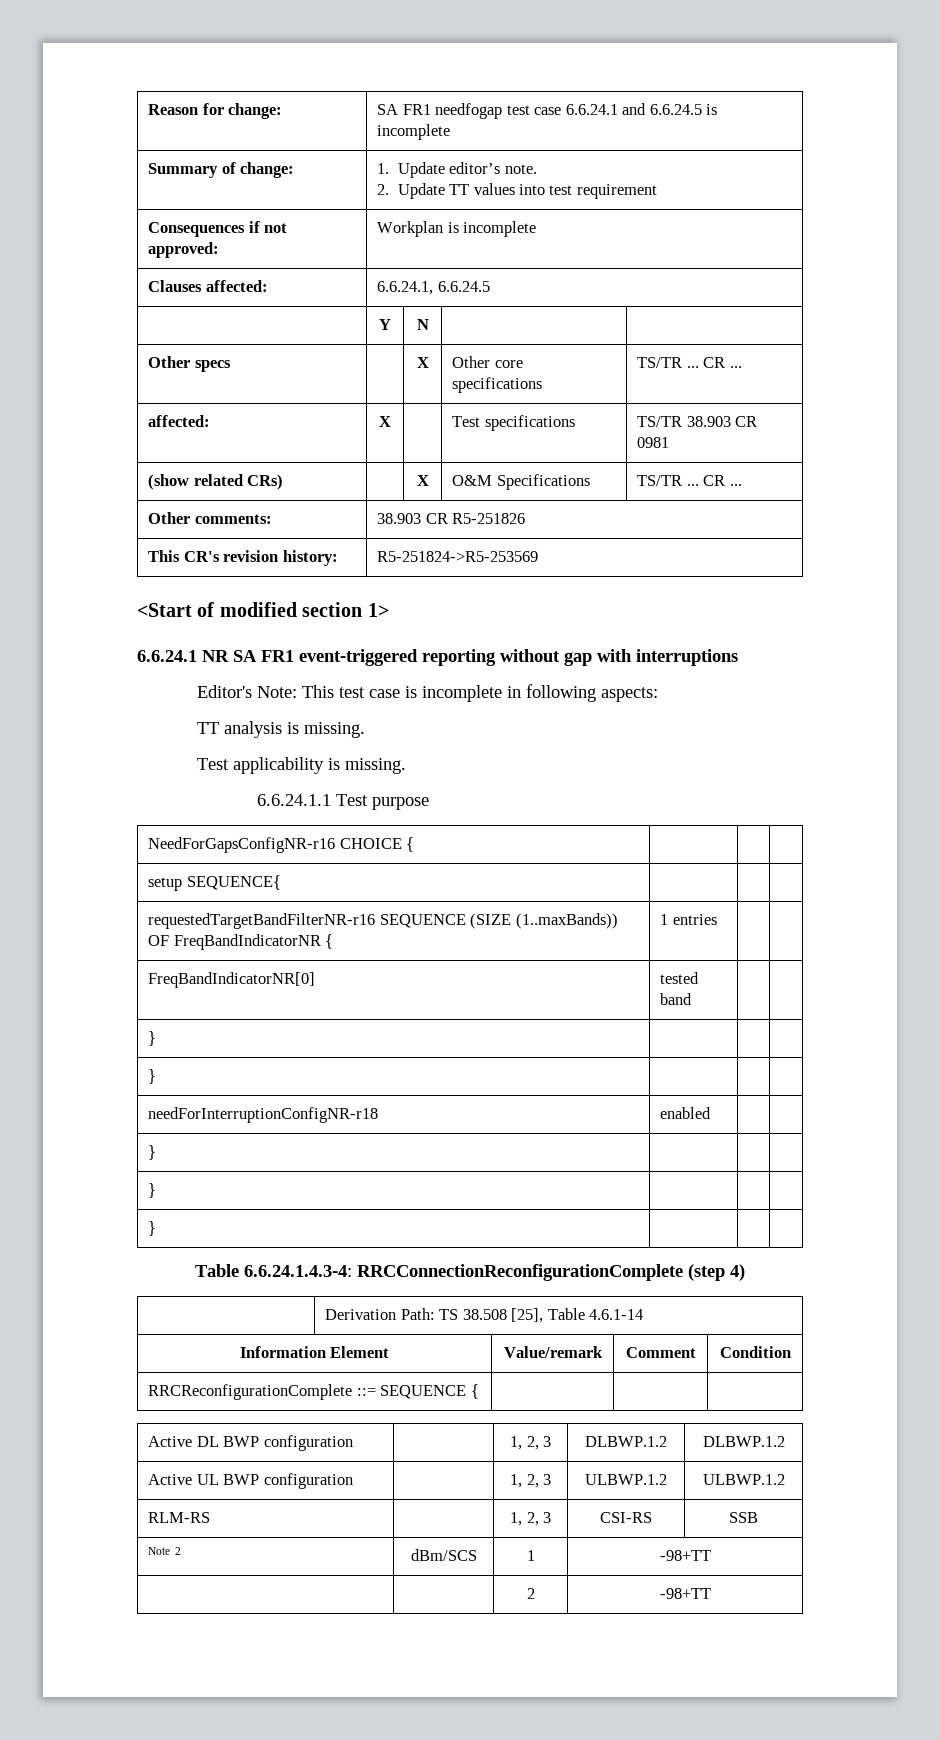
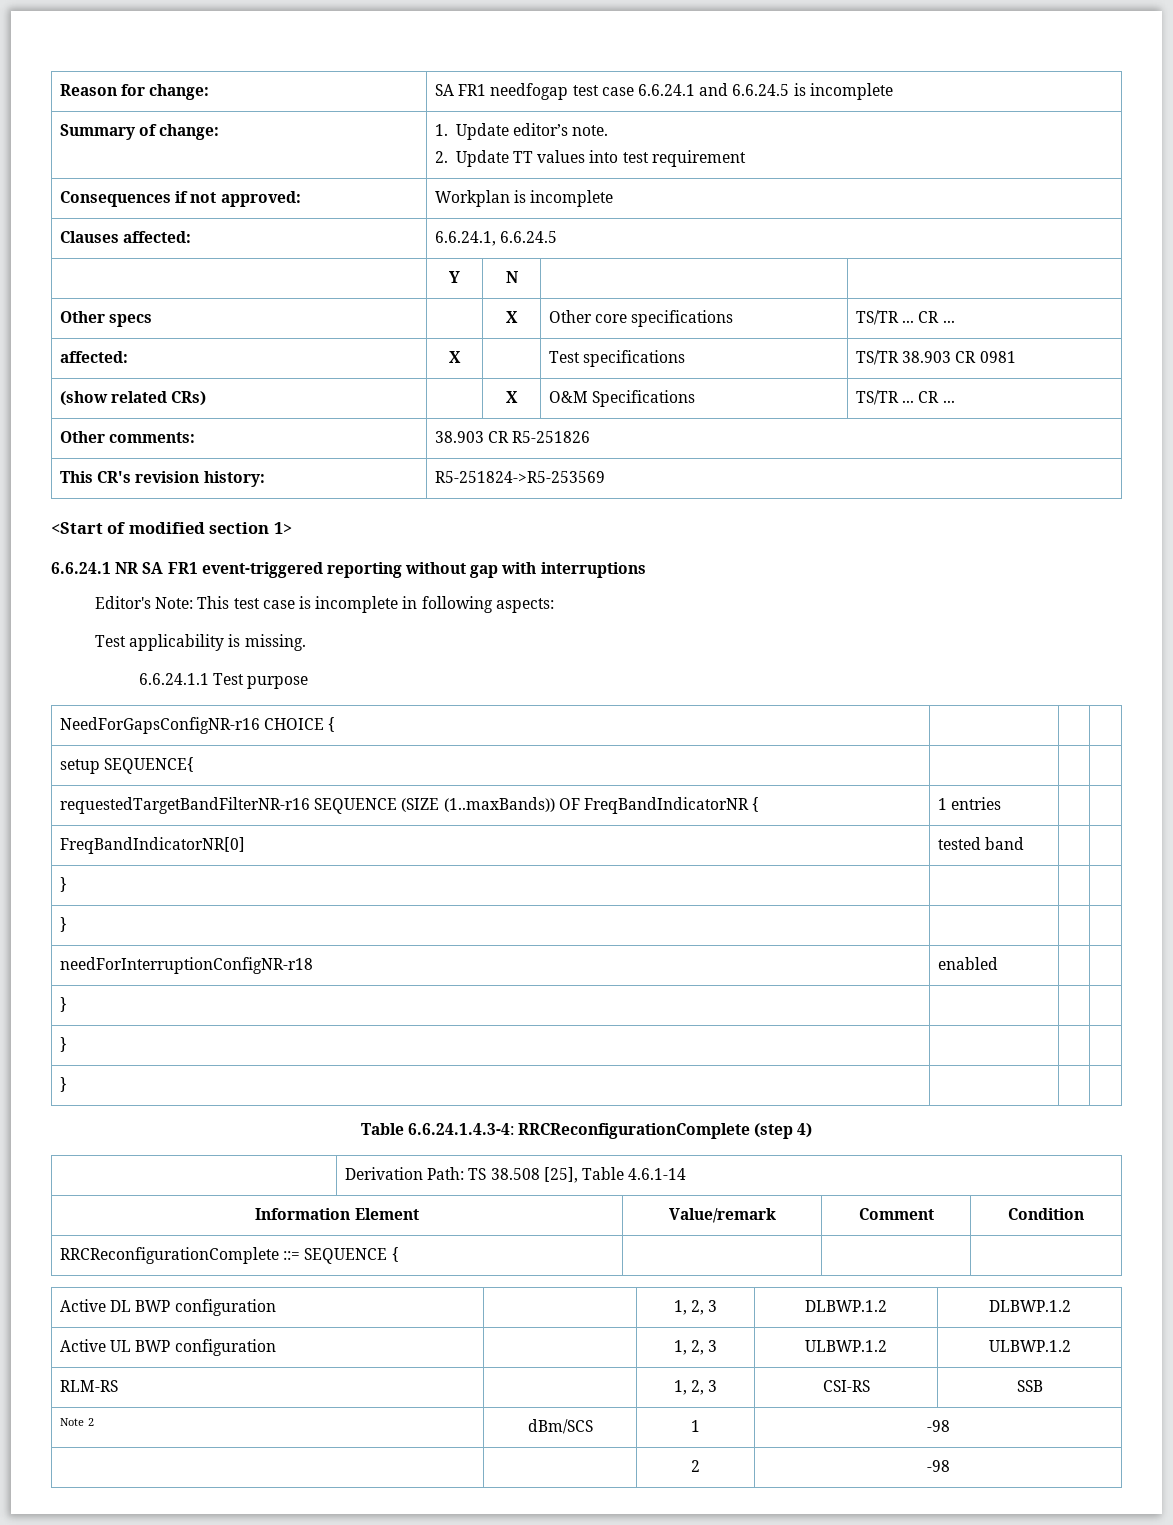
[197,721,366,738] // TT analysis is missing. -> (554, 605) none
[357,1264,683,1281] RRCConnectionReconfigurationComplete -> [518,1123,750,1139] RRCReconfigurationComplete
[659,1550,711,1561] [526,1588,535,1599] [659,1588,711,1599] -98+TT // | | 2 | -98+TT -> [926,1420,950,1432] [691,1460,700,1472] [926,1460,950,1472] -98 // | | 2 | -98

